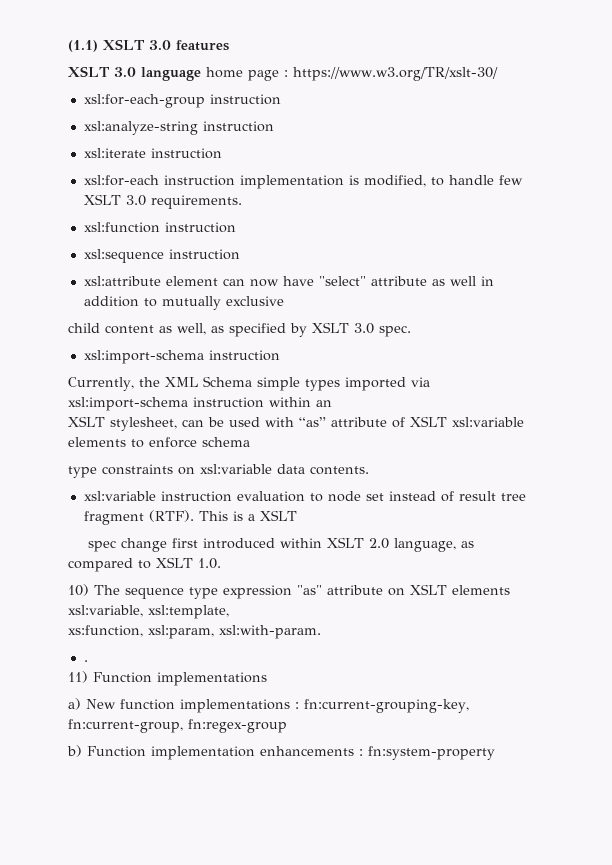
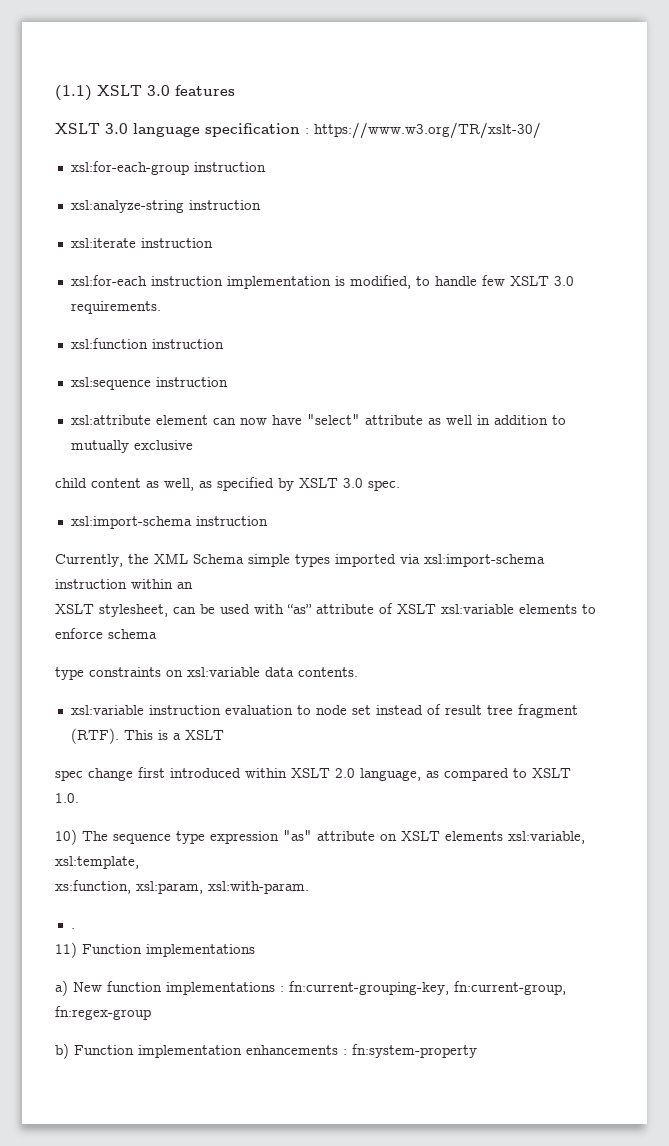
[206,67,279,81] home page -> [205,123,300,137] specification

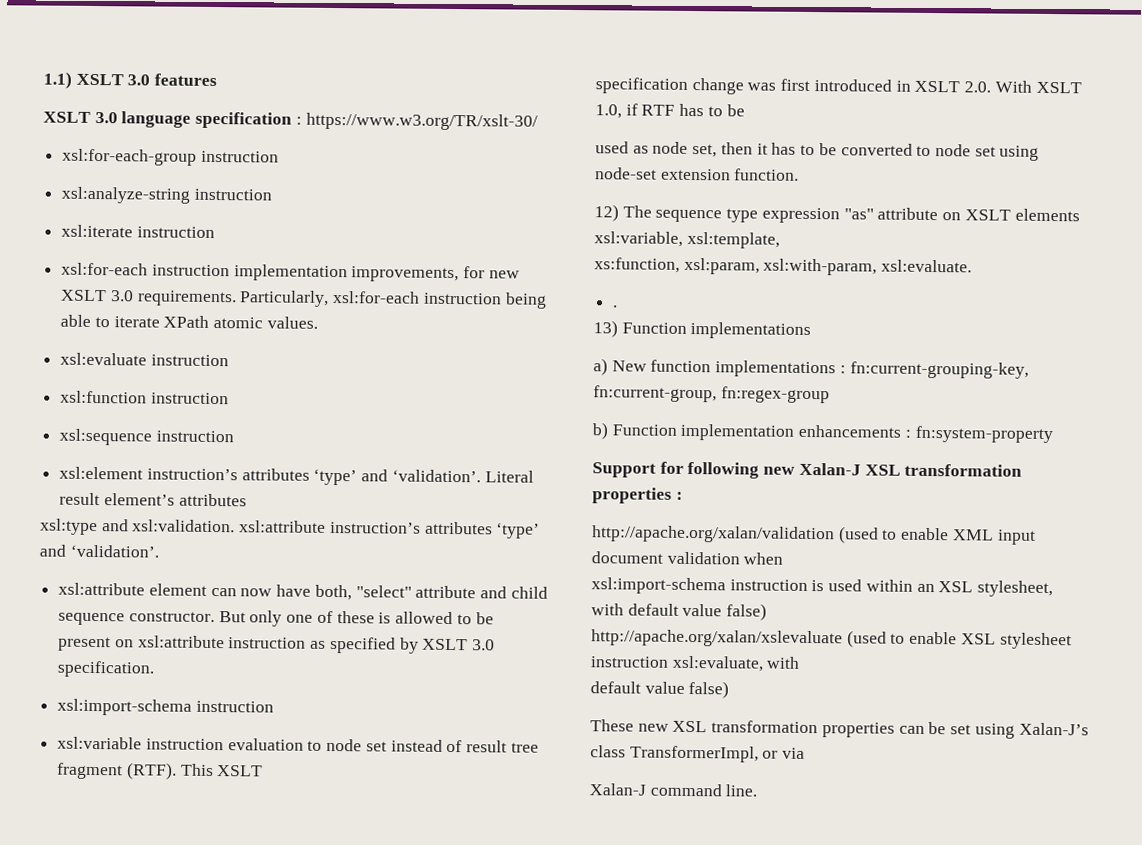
[55,85,92,101] (1.1) -> [43,71,72,89] 1.1)
[334,275,574,289] [70,301,161,314] [70,338,224,349] [70,377,228,390] is modified, to handle few XSLT 3.0 requirements. // xsl:function instruction // xsl:sequence instruction -> [351,266,520,283] [61,289,547,309] [60,314,318,329] [60,352,229,367] [60,390,229,405] [59,428,234,446] [59,466,534,486] [59,492,247,507] [40,518,541,539] [39,544,159,558] improvements, for new XSLT 3.0 requirements. Particularly, xsl:for-each instruction being able to iterate XPath atomic values. // xsl:evaluate instruction // xsl:function instruction // xsl:sequence instruction // xsl:element instruction’s attributes ‘type’ and ‘validation’. Literal result element’s attributes // xsl:type and xsl:validation. xsl:attribute instruction’s attributes ‘type’ and ‘validation’.
(302, 420) none -> [314,584,352,601] both,
[427,415,566,425] [70,440,193,453] [55,478,194,491] as well in addition to mutually exclusive // child content as well, -> [480,586,548,599] [58,610,494,627] [58,635,307,652] and child sequence constructor. But only one of these is allowed to be present on xsl:attribute instruction
[368,480,400,491] [70,516,268,529] [55,553,545,567] [55,579,193,589] [55,603,596,617] [55,628,157,639] [55,667,358,680] spec. // xsl:import-schema instruction // Currently, the XML Schema simple types imported via xsl:import-schema instruction within an // XSLT stylesheet, can be used with “as” attribute of XSLT xsl:variable elements to enforce schema // type constraints on xsl:variable data contents. -> [57,660,155,678] [57,698,274,716] specification. // xsl:import-schema instruction
[157,730,181,740] is a -> (214, 770) none
[55,767,571,781] [55,793,79,803] [55,829,77,845] spec change first introduced within XSLT 2.0 language, as compared to XSLT 1.0. // 10) -> [595,77,1082,95] [595,103,745,119] [595,141,1040,161] [595,167,800,181] [594,204,619,222] specification change was first introduced in XSLT 2.0. With XSLT 1.0, if RTF has to be // used as node set, then it has to be converted to node set using node-set extension function. // 12)
[208,881,309,894] xsl:with-param. -> [763,258,973,276] xsl:with-param, xsl:evaluate.
[55,942,77,958] 11) -> [593,320,618,338] 13)
(477, 1051) none -> [592,461,1023,479] [592,487,683,504] [592,525,1036,545] [591,551,784,565] [591,577,1054,598] [591,603,768,621] [591,629,1072,650] [590,655,801,672] [590,680,730,699] [590,719,1089,739] [590,745,806,763] [589,783,758,797] // Support for following new Xalan-J XSL transformation properties : // http://apache.org/xalan/validation (used to enable XML input document validation when // xsl:import-schema instruction is used within an XSL stylesheet, // with default value false) // http://apache.org/xalan/xslevaluate (used to enable XSL stylesheet instruction xsl:evaluate, with // default value false) // These new XSL transformation properties can be set using Xalan-J’s class TransformerImpl, or via // Xalan-J command line.

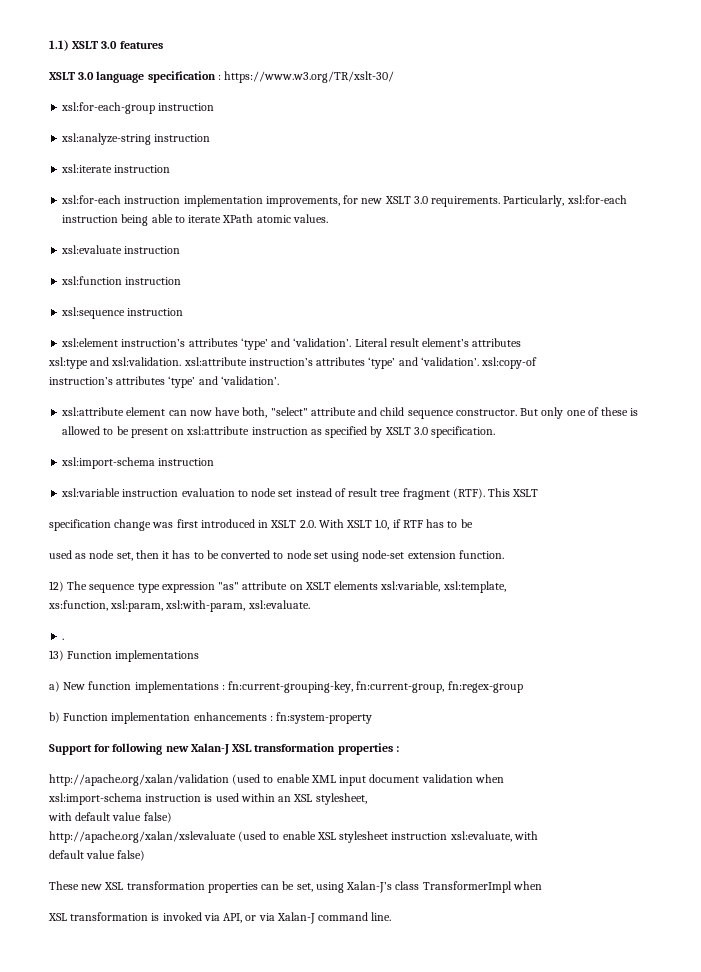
(159, 551) none -> [481,357,538,369] [49,376,279,388] xsl:copy-of // instruction’s attributes ‘type’ and ‘validation’.
[950,724,972,735] set -> [296,883,313,892] set,
[629,745,759,763] TransformerImpl, -> [422,881,542,893] [48,912,243,923] TransformerImpl when // XSL transformation is invoked via API,
(806, 753) // -> (275, 917) none

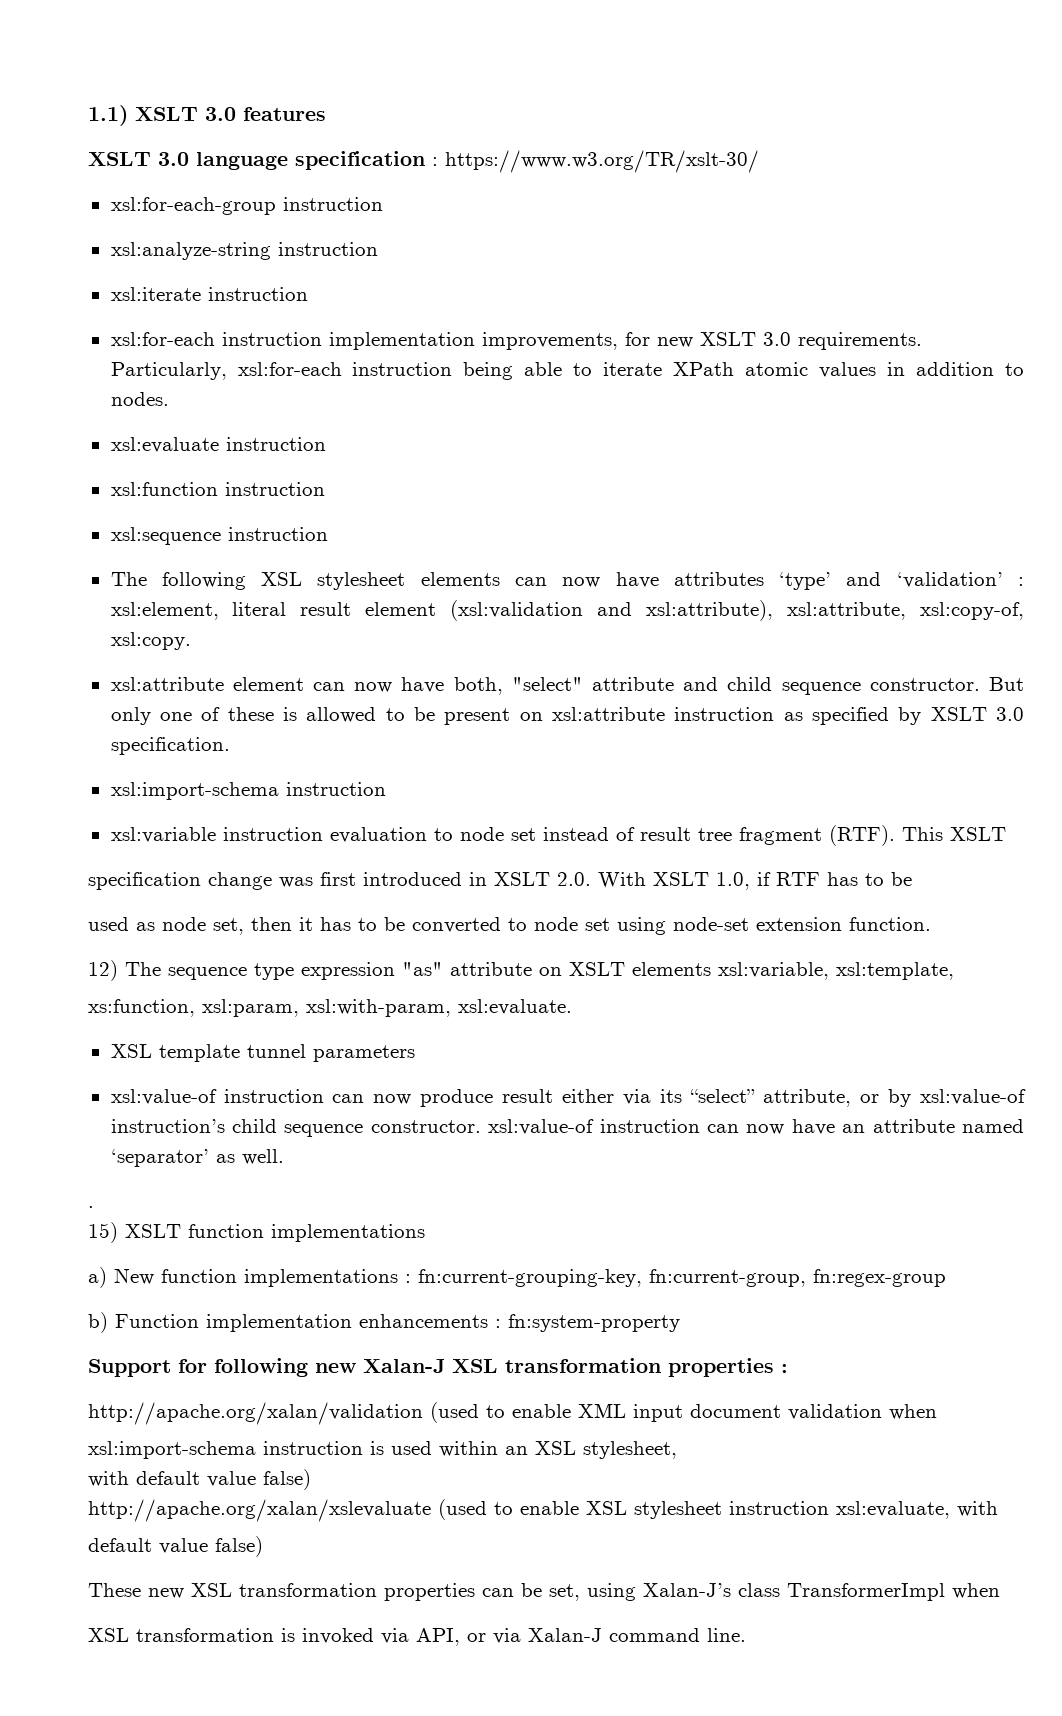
[292,214,328,223] values. -> [819,362,1024,378] [110,392,169,406] values in addition to nodes.
[61,338,522,350] [48,357,538,369] [49,376,279,388] xsl:element instruction’s attributes ‘type’ and ‘validation’. Literal result element’s attributes // xsl:type and xsl:validation. xsl:attribute instruction’s attributes ‘type’ and ‘validation’. xsl:copy-of // instruction’s attributes ‘type’ and ‘validation’. -> [110,572,1025,590] [110,600,1024,621] [110,632,191,650] The following XSL stylesheet elements can now have attributes ‘type’ and ‘validation’ : xsl:element, literal result element (xsl:validation and xsl:attribute), xsl:attribute, xsl:copy-of, xsl:copy.
[62,638,65,640] [49,650,113,661] . // 13) Function -> [110,1044,415,1062] [110,1089,1027,1107] [110,1119,1024,1137] [110,1149,284,1167] [88,1206,94,1208] [88,1222,264,1243] XSL template tunnel parameters // xsl:value-of instruction can now produce result either via its “select” attribute, or by xsl:value-of instruction’s child sequence constructor. xsl:value-of instruction can now have an attribute named ‘separator’ as well. // . // 15) XSLT function

